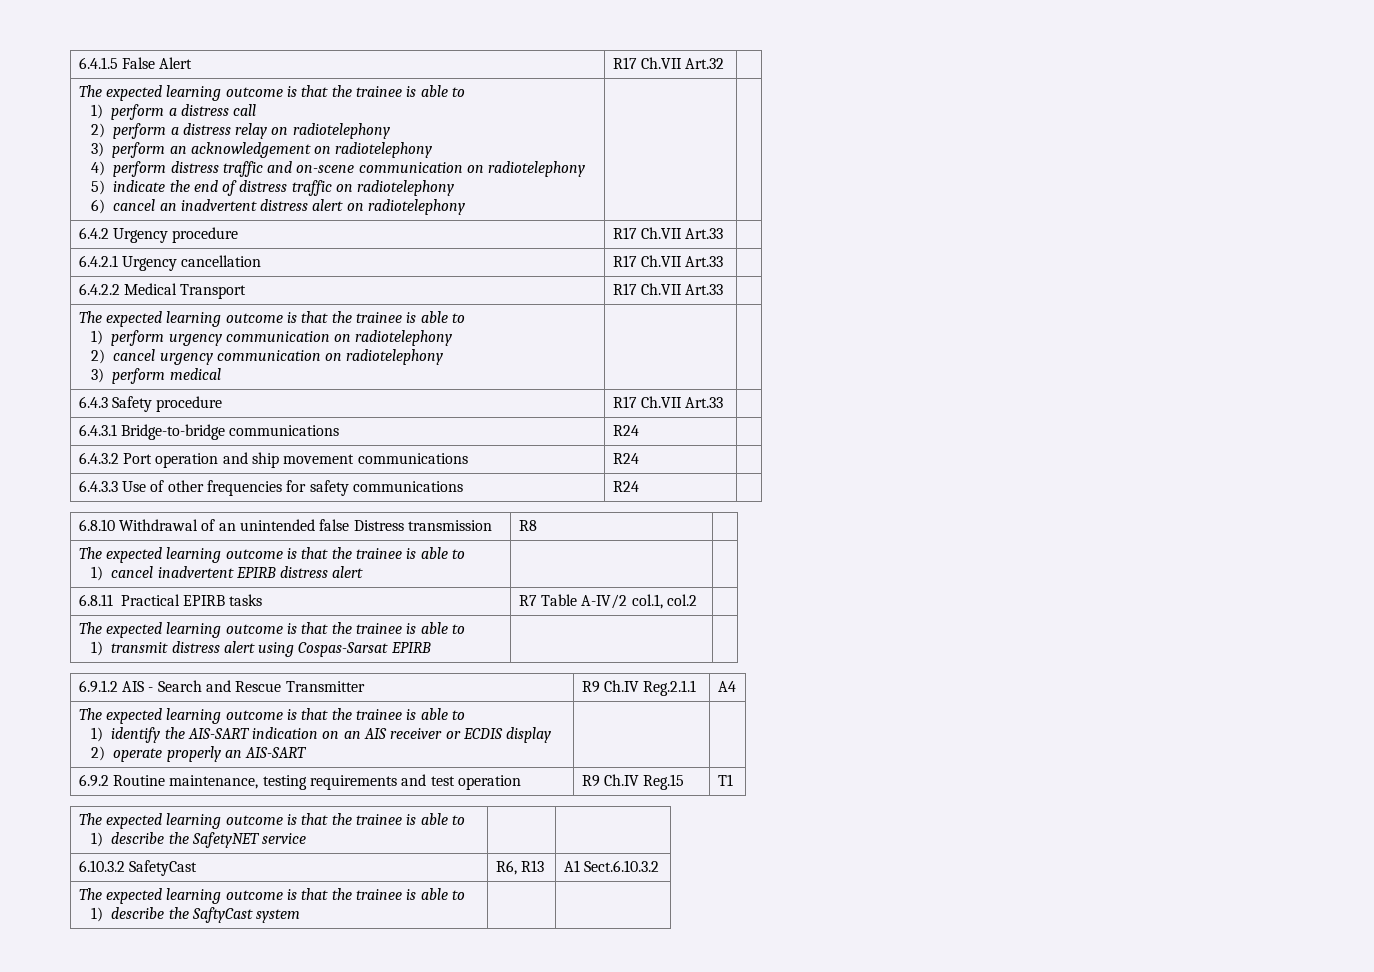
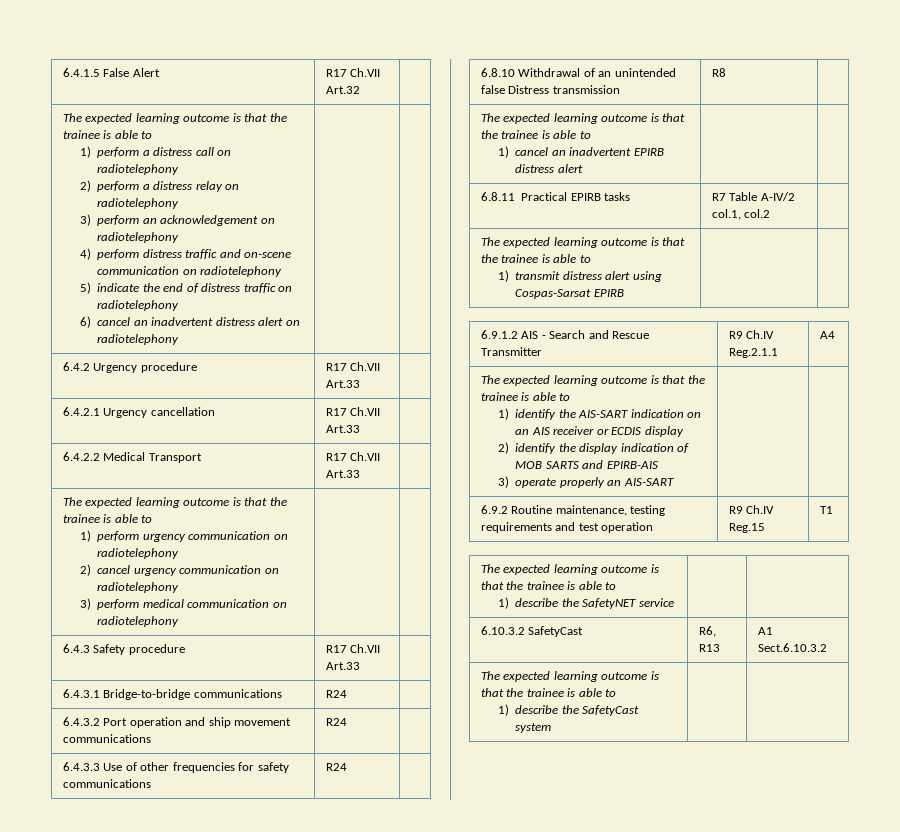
(257, 110) none -> [217,150,232,156] [97,164,180,175] on radiotelephony
(221, 374) none -> [187,599,287,608] [97,616,180,627] communication on radiotelephony
(154, 572) none -> [551,150,566,156] an
(106, 753) none -> [515,443,690,454] [515,460,658,469] [497,476,509,488] identify the display indication of MOB SARTS and EPIRB-AIS // 3)
[191,907,253,923] SaftyCast -> [582,705,640,716] SafetyCast

